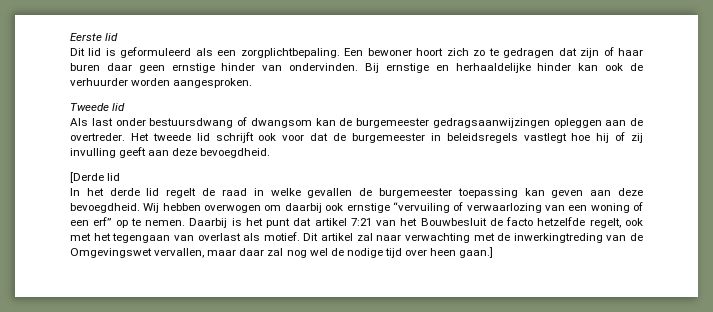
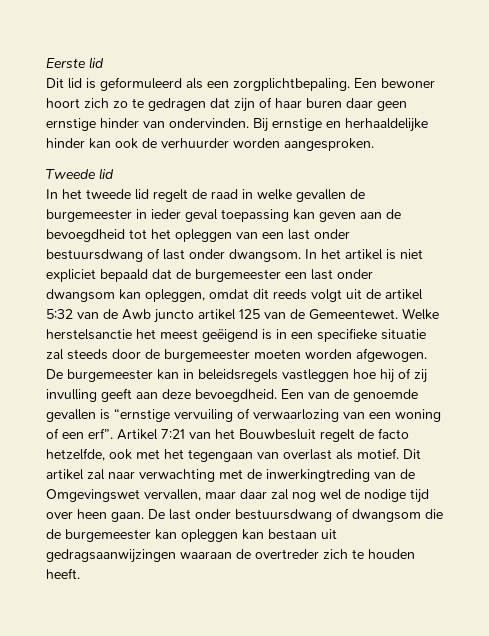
[70,117,643,128] [70,132,425,143] Als last onder bestuursdwang of dwangsom kan de burgemeester gedragsaanwijzingen opleggen aan de overtreder. Het tweede lid schrijft ook voor dat de burgemeester -> [46,189,365,202] [46,209,401,222] [46,229,350,242] [46,248,423,262] [46,269,373,282] [46,289,423,302] [46,308,439,323] [46,328,426,342] [46,348,427,362] [46,369,179,382] In het tweede lid regelt de raad in welke gevallen de burgemeester in ieder geval toepassing kan geven aan de bevoegdheid tot het opleggen van een last onder bestuursdwang of last onder dwangsom. In het artikel is niet expliciet bepaald dat de burgemeester een last onder dwangsom kan opleggen, omdat dit reeds volgt uit de artikel 5:32 van de Awb juncto artikel 125 van de Gemeentewet. Welke herstelsanctie het meest geëigend is in een specifieke situatie zal steeds door de burgemeester moeten worden afgewogen. De burgemeester kan
[523,133,567,143] vastlegt -> [282,369,349,382] vastleggen
[70,172,121,183] [70,188,643,198] [70,202,450,213] // [Derde lid // In het derde lid regelt de raad in welke gevallen de burgemeester toepassing kan geven aan deze bevoegdheid. Wij hebben overwogen om daarbij ook ernstige “vervuiling -> [281,389,418,402] [46,408,233,422] Een van de genoemde gevallen is “ernstige vervuiling
[93,217,347,228] erf” op te nemen. Daarbij is het punt dat artikel -> [88,428,158,440] erf”. Artikel
(487, 222) none -> [320,429,355,442] regelt
[537,217,621,228] hetzelfde regelt, -> [46,448,105,461] hetzelfde,
[459,247,494,258] gaan.] -> [111,508,443,522] [46,529,337,542] [46,549,415,563] [46,568,80,579] gaan. De last onder bestuursdwang of dwangsom die de burgemeester kan opleggen kan bestaan uit gedragsaanwijzingen waaraan de overtreder zich te houden heeft.

